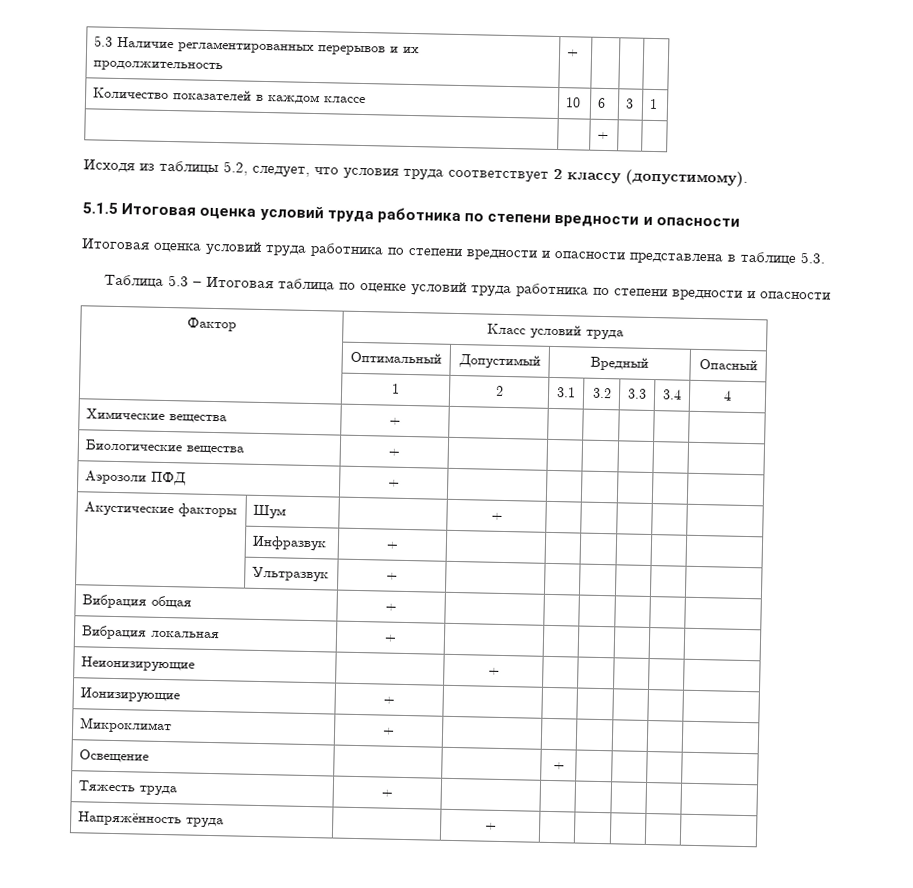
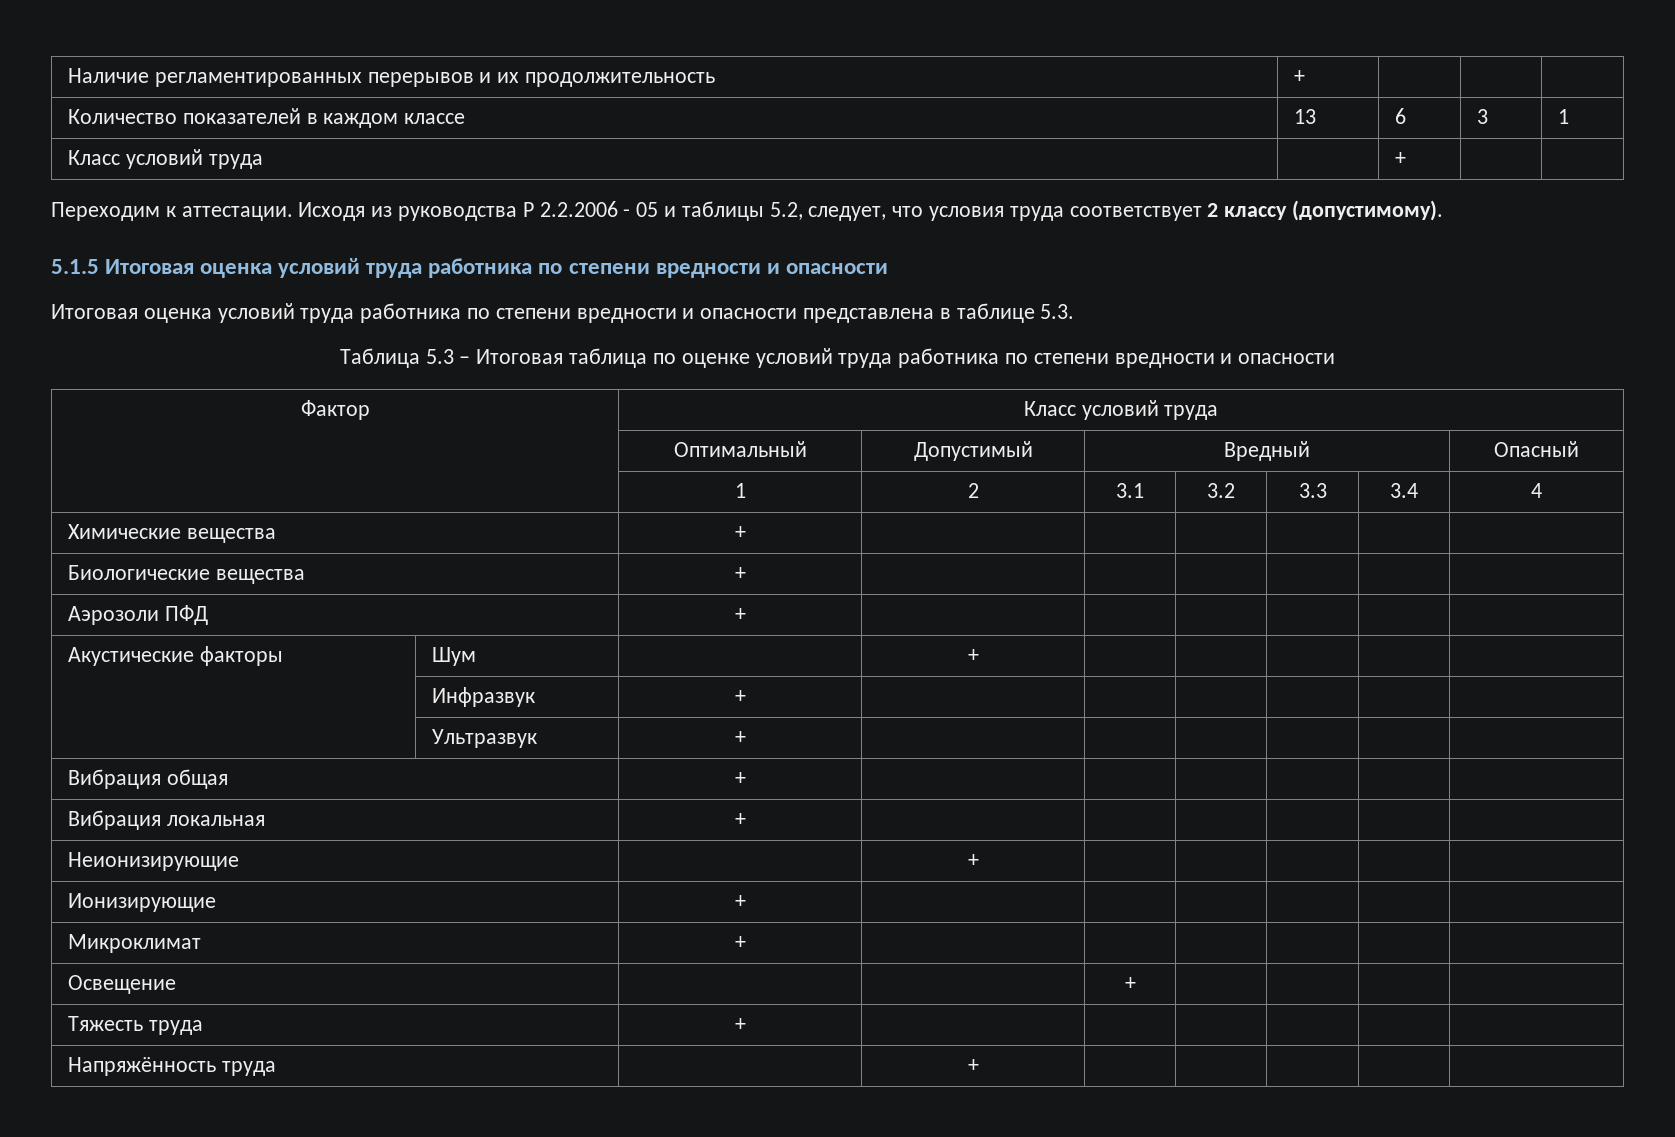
[94,35,114,47] 5.3 -> (67, 75) none
[565,97,582,108] 10 -> [1293,109,1316,124] 13
[597,131,610,140] [83,159,155,173] | | + | | // Исходя из -> [67,149,263,169] [1394,152,1406,165] [51,201,677,221] Класс условий труда | | + | | // Переходим к аттестации. Исходя из руководства Р 2.2.2006 - 05 и

